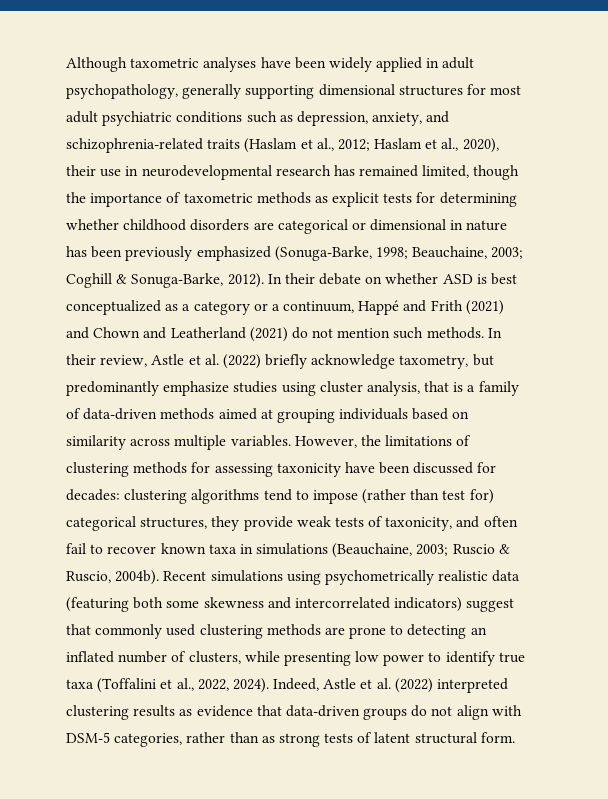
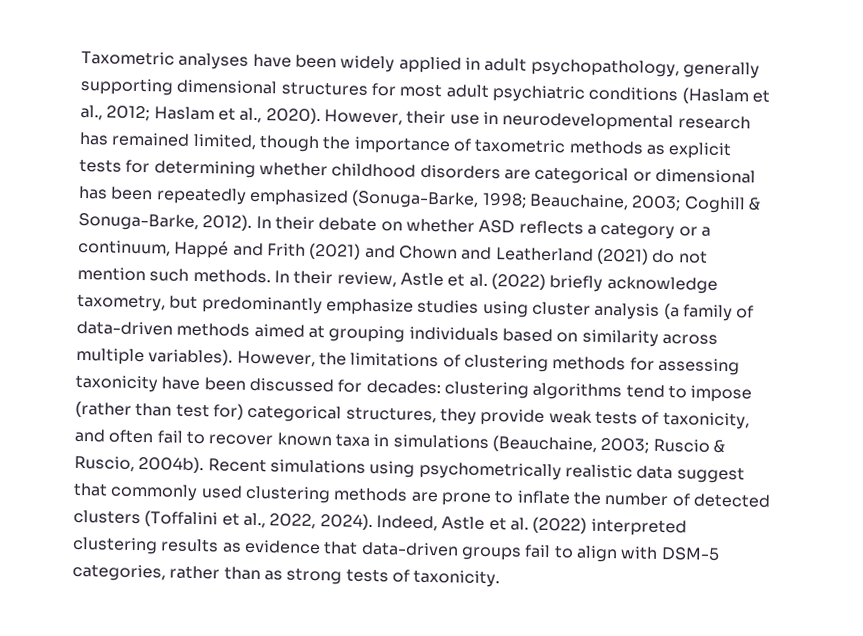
[66,57,200,72] Although taxometric -> [81,50,175,66] Taxometric
[246,111,450,126] [66,138,241,153] such as depression, anxiety, and schizophrenia-related traits -> (679, 94) none
[462,138,499,153] 2020), -> [265,107,403,126] 2020). However,
[450,220,508,231] in nature -> (756, 176) none
[125,246,193,261] previously -> [155,187,247,205] repeatedly
[476,273,518,285] [66,300,179,315] is best conceptualized as -> [518,220,584,235] reflects
[366,381,476,396] analysis, that is a -> [594,302,680,320] analysis (a
[230,435,291,447] variables. -> [148,348,234,366] variables).
[66,597,463,612] (featuring both some skewness and intercorrelated indicators) -> (674, 472) none
[407,624,487,639] [66,651,525,666] [66,679,94,689] detecting an inflated number of clusters, while presenting low power to identify true taxa -> [516,490,771,508] [73,509,141,525] inflate the number of detected clusters
[411,705,453,717] do not -> [524,544,574,559] fail to
[374,732,515,744] latent structural form. -> [413,569,501,588] taxonicity.

